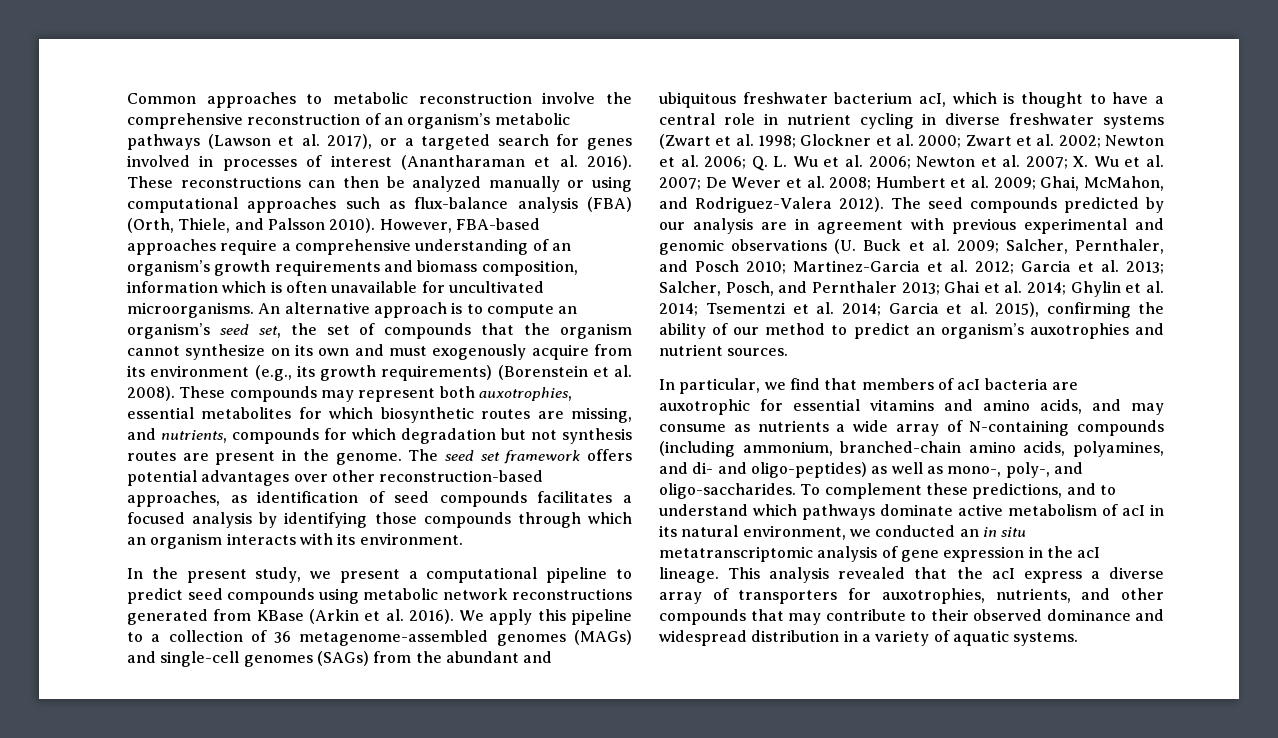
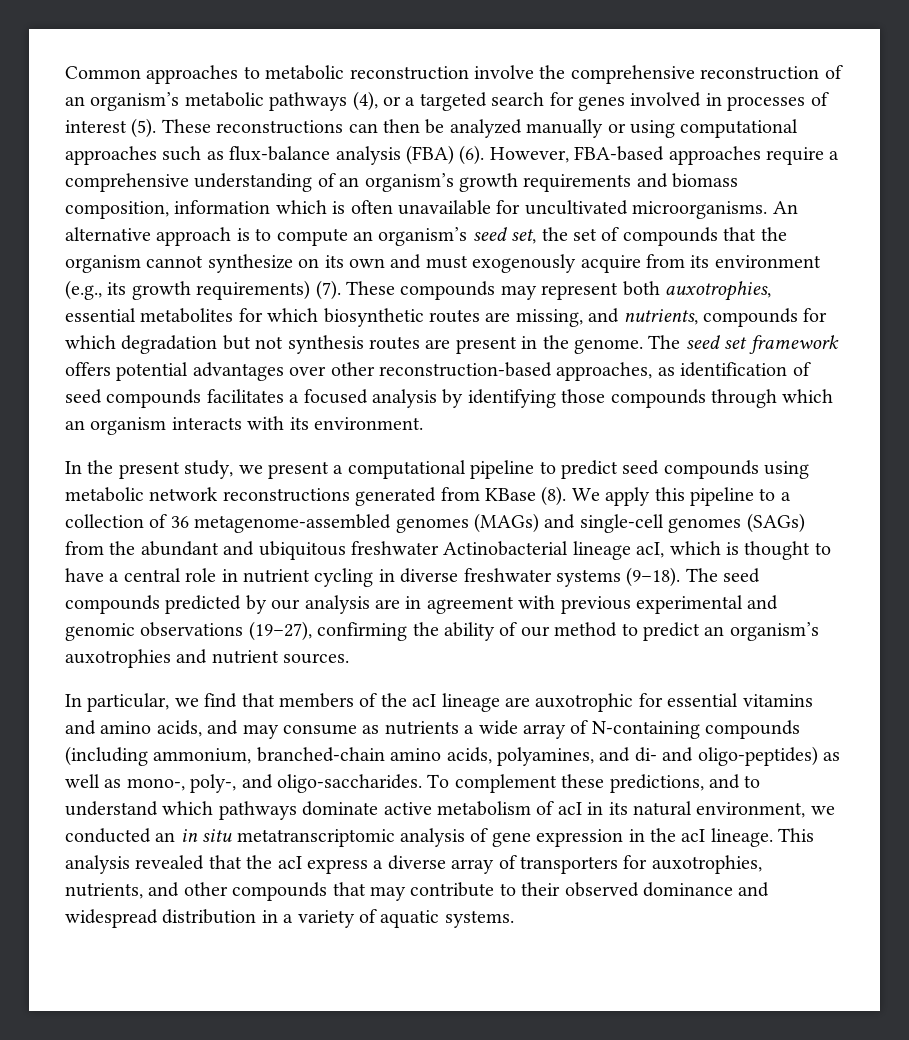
[207,134,373,149] (Lawson et al. 2017), -> [352,91,378,111] (4),
[400,155,632,170] (Anantharaman et al. 2016). -> [131,118,157,138] (5).
[127,218,376,233] (Orth, Thiele, and Palsson 2010). -> [459,145,485,165] (6).
[497,365,632,380] [127,386,175,401] (Borenstein et al. 2008). -> [315,280,341,300] (7).
[308,609,454,624] (Arkin et al. 2016). -> [541,486,567,506] (8).
[834,92,913,104] bacterium -> [443,541,631,560] Actinobacterial lineage
[659,134,1164,149] [659,155,1164,171] [659,176,1164,191] [659,197,884,213] (Zwart et al. 1998; Glockner et al. 2000; Zwart et al. 2002; Newton et al. 2006; Q. L. Wu et al. 2006; Newton et al. 2007; X. Wu et al. 2007; De Wever et al. 2008; Humbert et al. 2009; Ghai, McMahon, and Rodriguez-Valera 2012). -> [626,567,681,587] (9–18).
[834,239,1164,254] [659,260,1164,274] [659,281,1164,297] [659,302,1039,317] (U. Buck et al. 2009; Salcher, Pernthaler, and Posch 2010; Martinez-Garcia et al. 2012; Garcia et al. 2013; Salcher, Posch, and Pernthaler 2013; Ghai et al. 2014; Ghylin et al. 2014; Tsementzi et al. 2014; Garcia et al. 2015), -> [248,621,312,641] (19–27),
[957,378,1048,390] acI bacteria -> [380,693,500,712] the acI lineage

